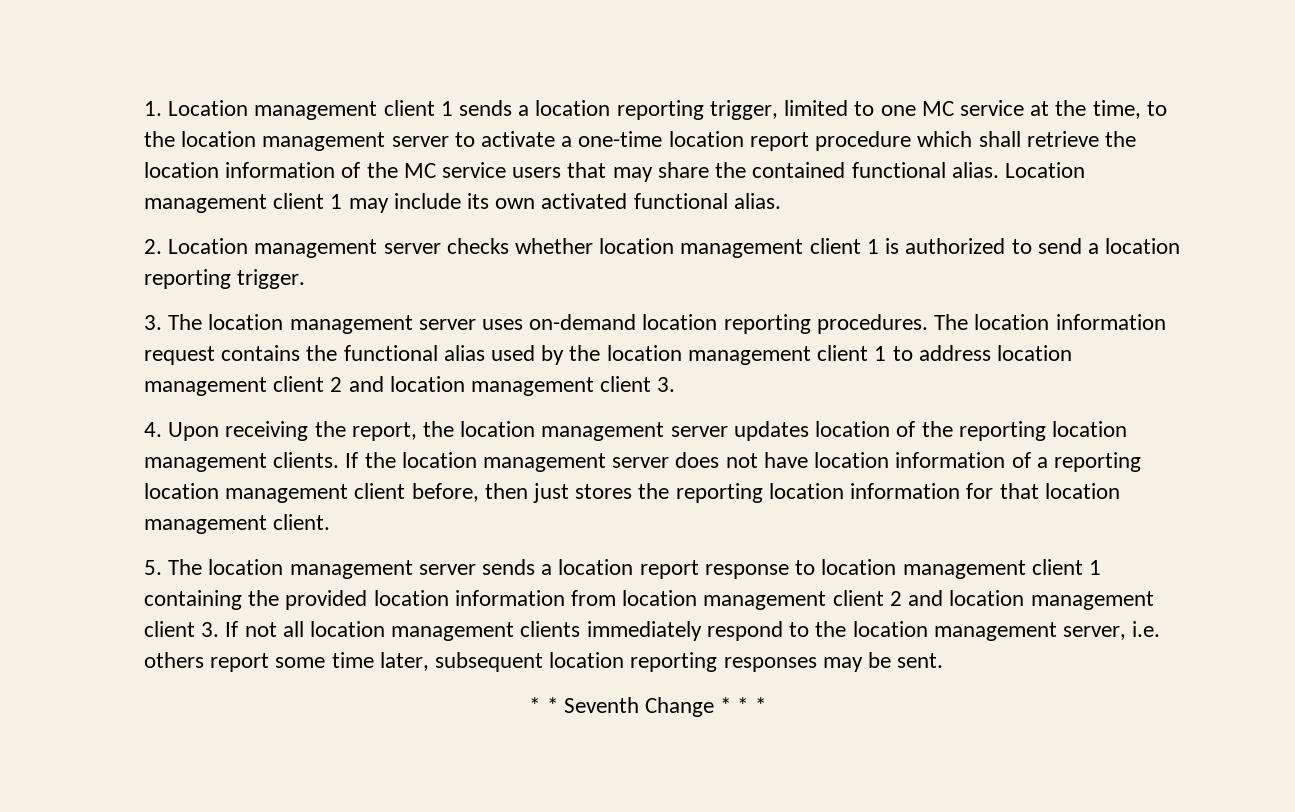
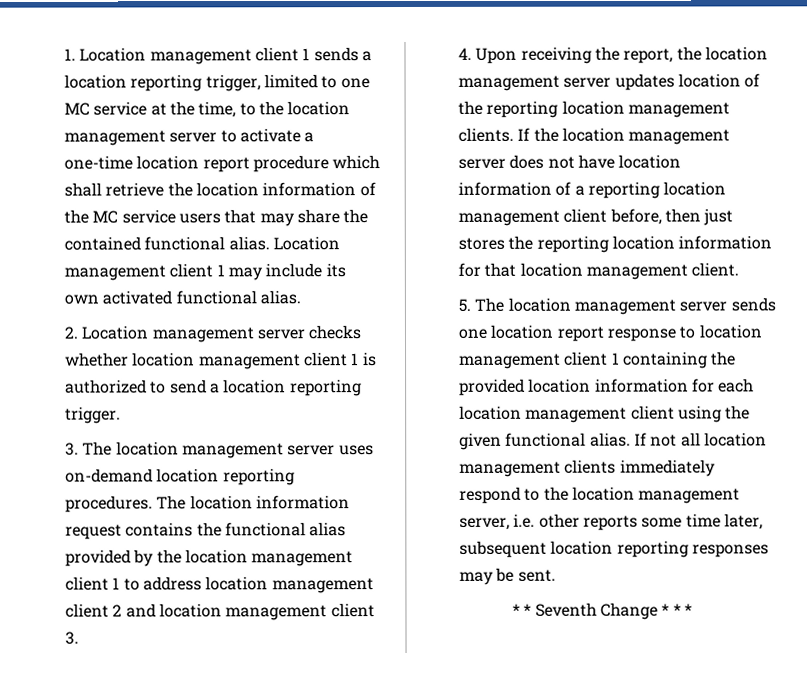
[491,345,536,361] used -> [64,549,131,567] provided
[541,564,553,575] a -> [457,328,487,339] one
[571,590,1154,610] [144,621,220,637] from location management client 2 and location management client 3. -> [691,378,755,393] [458,405,751,423] [458,432,631,450] for each location management client using the given functional alias.
[144,652,270,672] others report -> [538,513,638,531] other reports

